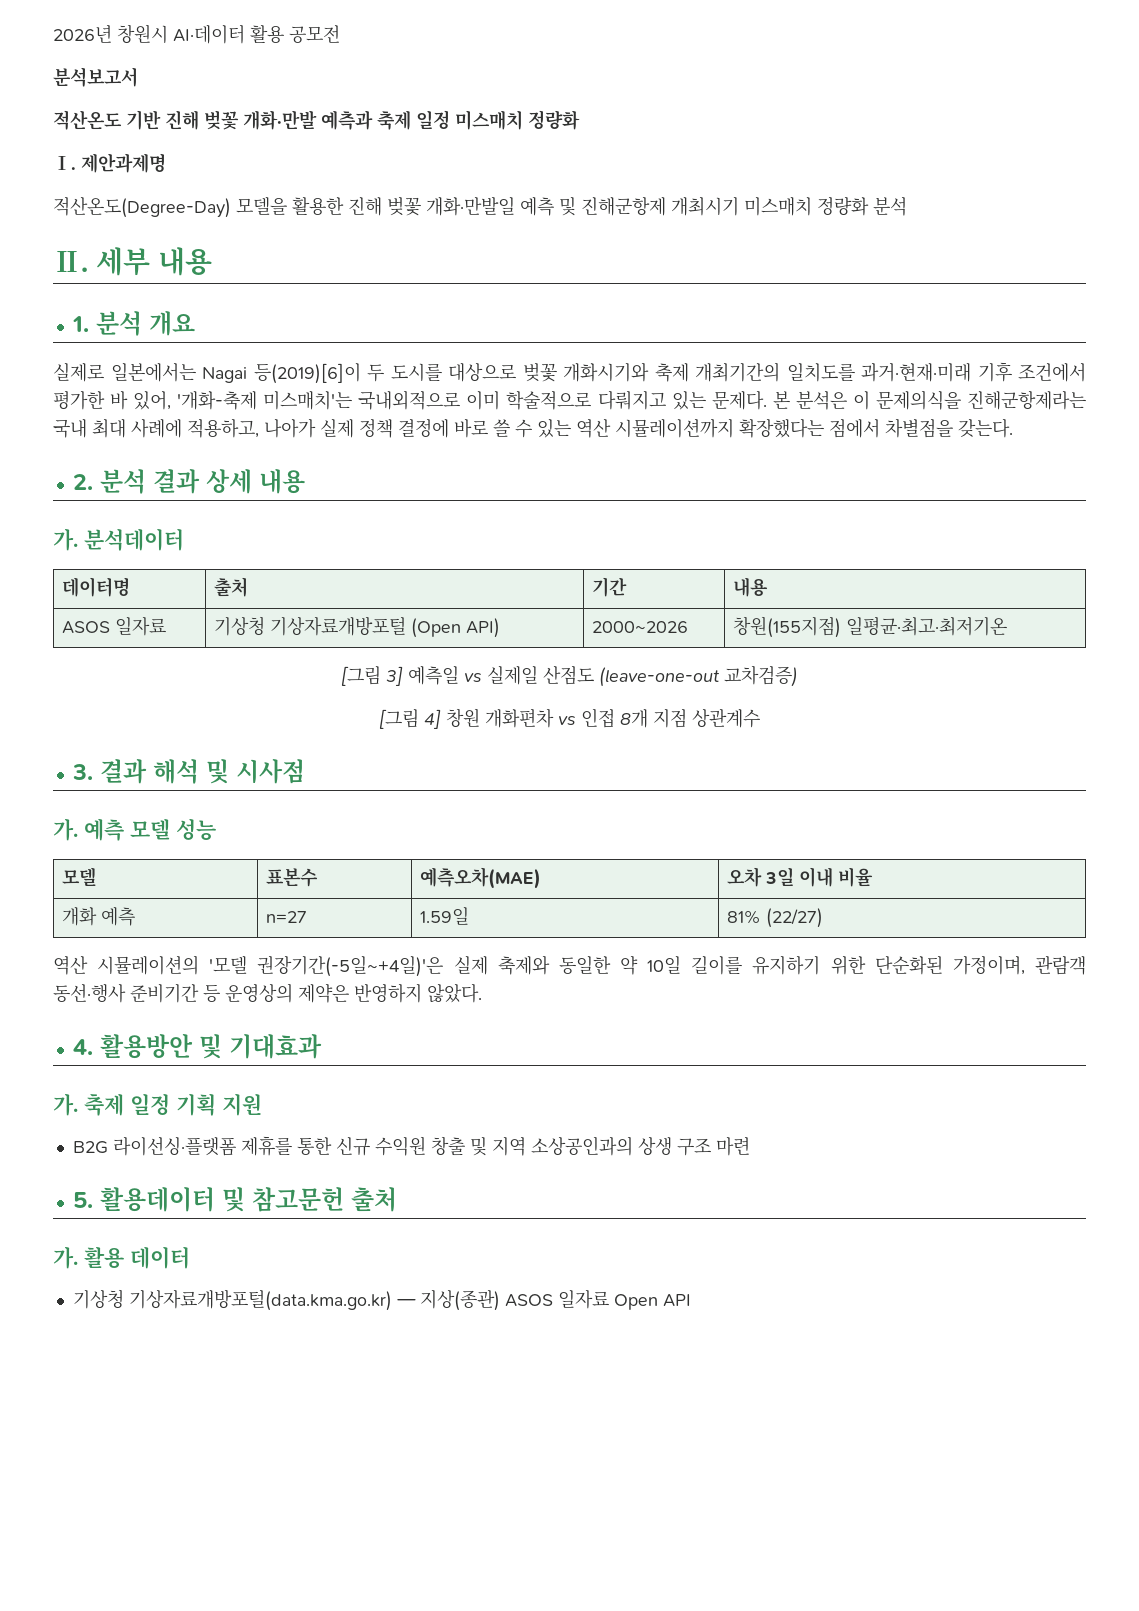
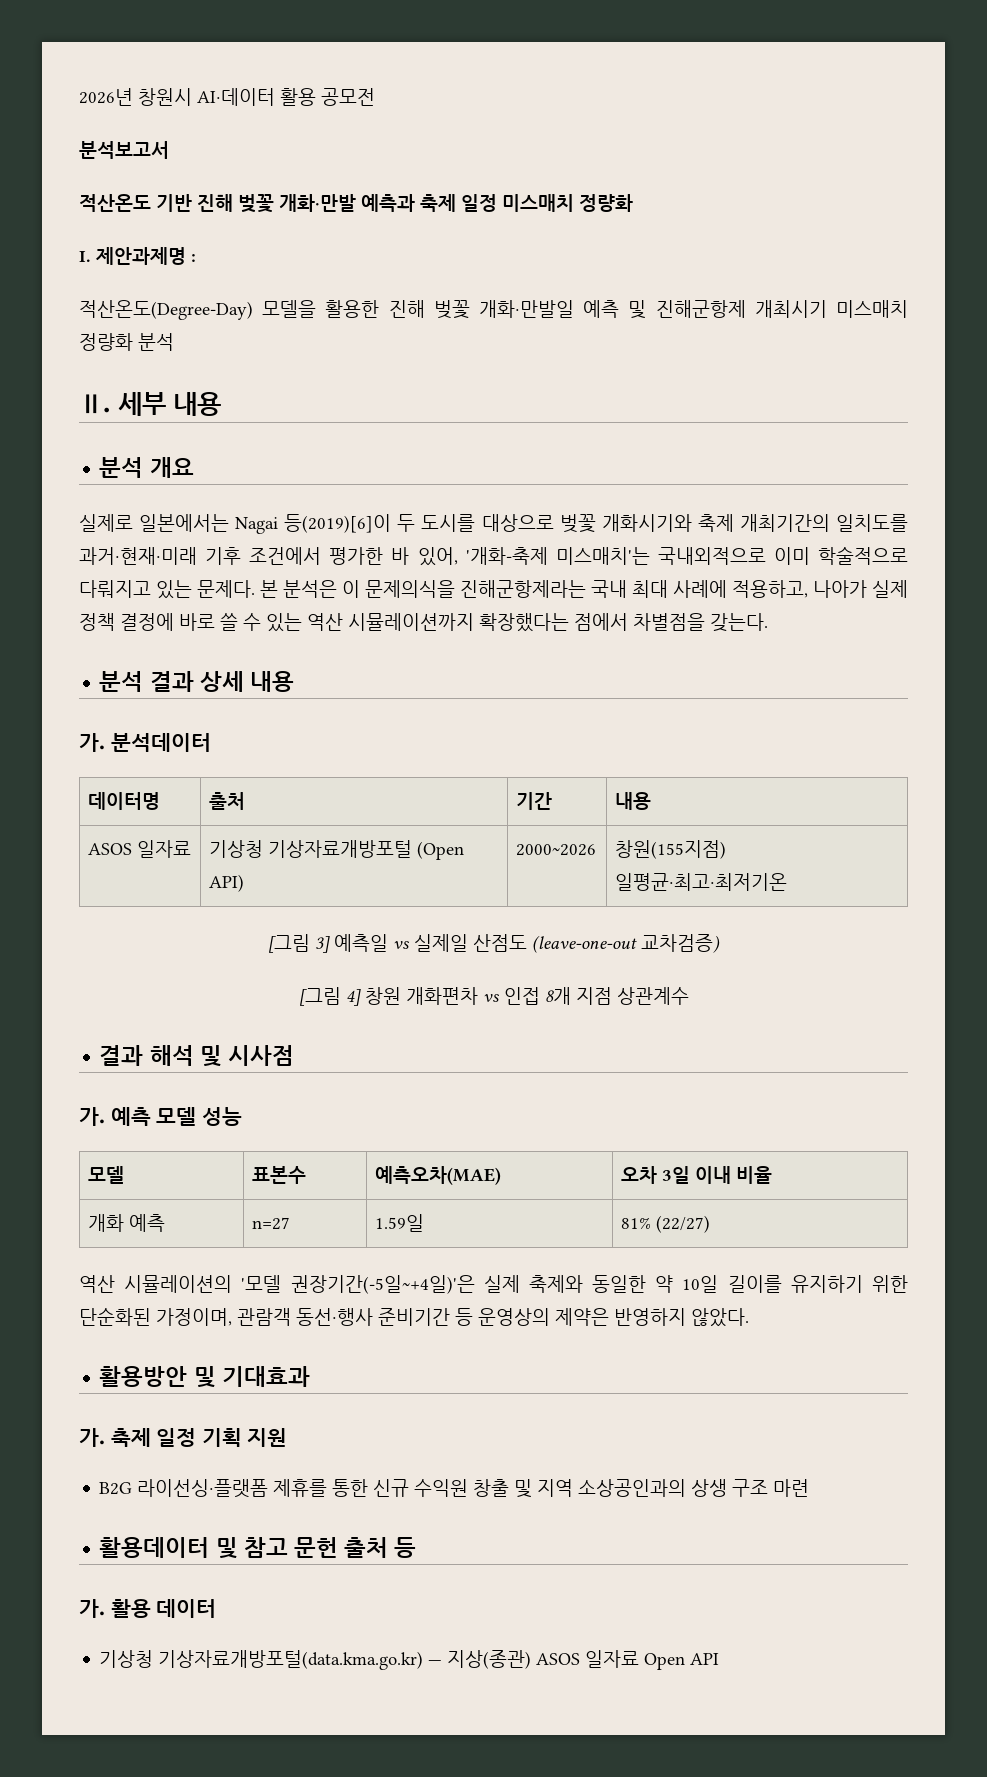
(166, 163) none -> [191,254,196,262] :
[71,316,89,332] 1. -> (221, 404) none
[72,474,93,490] 2. -> (768, 622) none
[71,764,93,780] 3. -> (689, 996) none
[72,1039,93,1055] 4. -> (749, 1317) none
[72,1192,93,1208] 5. -> (810, 1488) none
[251,1187,397,1212] 참고문헌 출처 -> [243,1537,417,1558] 참고 문헌 출처 등

